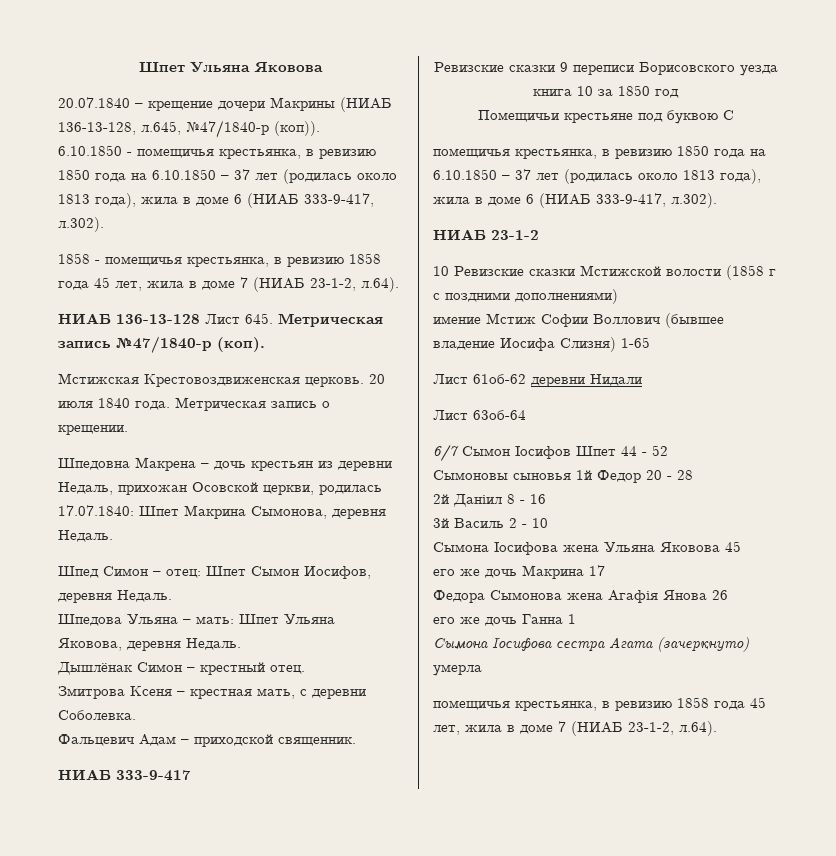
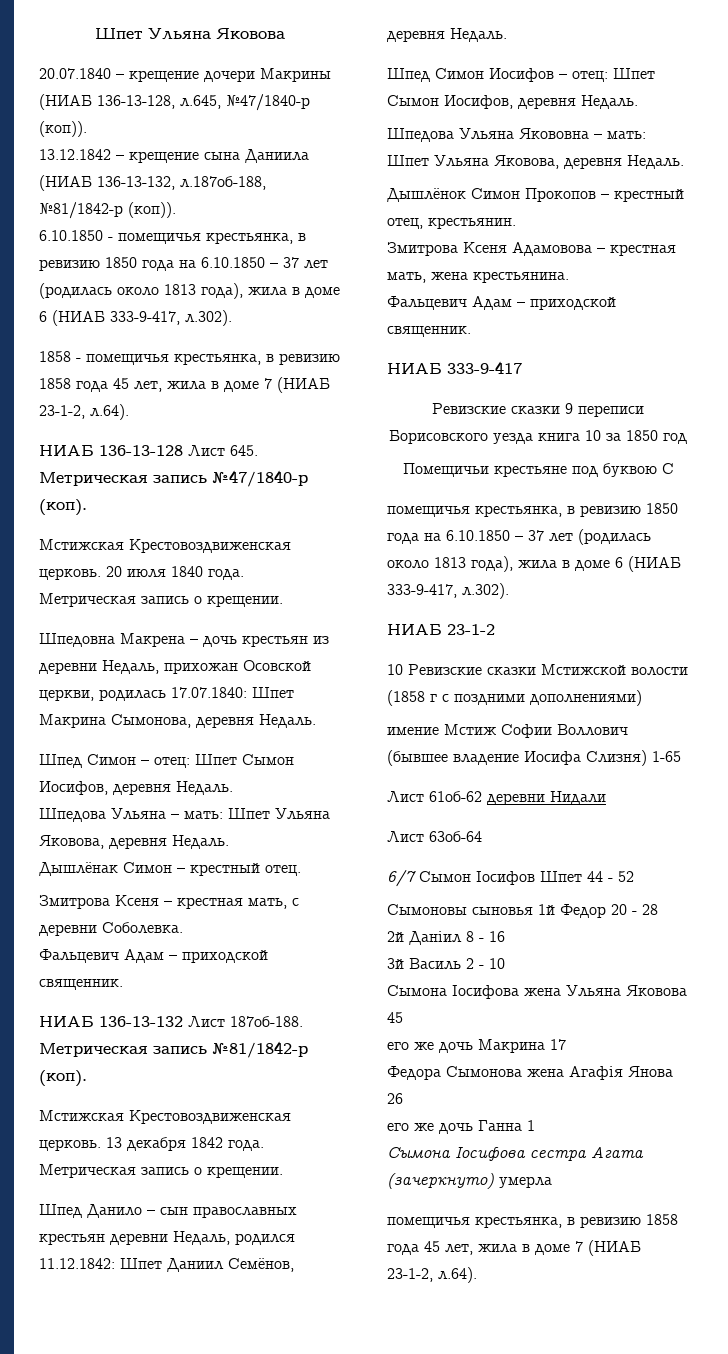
(320, 128) none -> [39,149,309,163] [39,175,266,191] [39,202,176,219] // 13.12.1842 – крещение сына Даниила (НИАБ 136-13-132, л.187об-188, №81/1842-р (коп)).
(356, 741) none -> [39,1016,303,1027] [39,1041,308,1058] [39,1070,87,1087] [39,1110,291,1124] [39,1137,264,1151] [39,1164,283,1178] [39,1204,297,1218] [39,1231,295,1245] [39,1258,294,1272] [387,28,507,42] [387,68,655,82] [387,95,638,109] [387,128,646,142] [387,155,684,169] [387,188,684,202] [387,217,516,229] [387,242,676,256] [387,271,569,283] [387,296,616,310] [387,326,471,337] // НИАБ 136-13-132 Лист 187об-188. Метрическая запись №81/1842-р (коп). // Мстижская Крестовоздвиженская церковь. 13 декабря 1842 года. Метрическая запись о крещении. // Шпед Данило – сын православных крестьян деревни Недаль, родился 11.12.1842: Шпет Даниил Семёнов, деревня Недаль. // Шпед Симон Иосифов – отец: Шпет Сымон Иосифов, деревня Недаль. // Шпедова Ульяна Якововна – мать: Шпет Ульяна Яковова, деревня Недаль. // Дышлёнок Симон Прокопов – крестный отец, крестьянин. // Змитрова Ксеня Адамовова – крестная мать, жена крестьянина. // Фальцевич Адам – приходской священник.

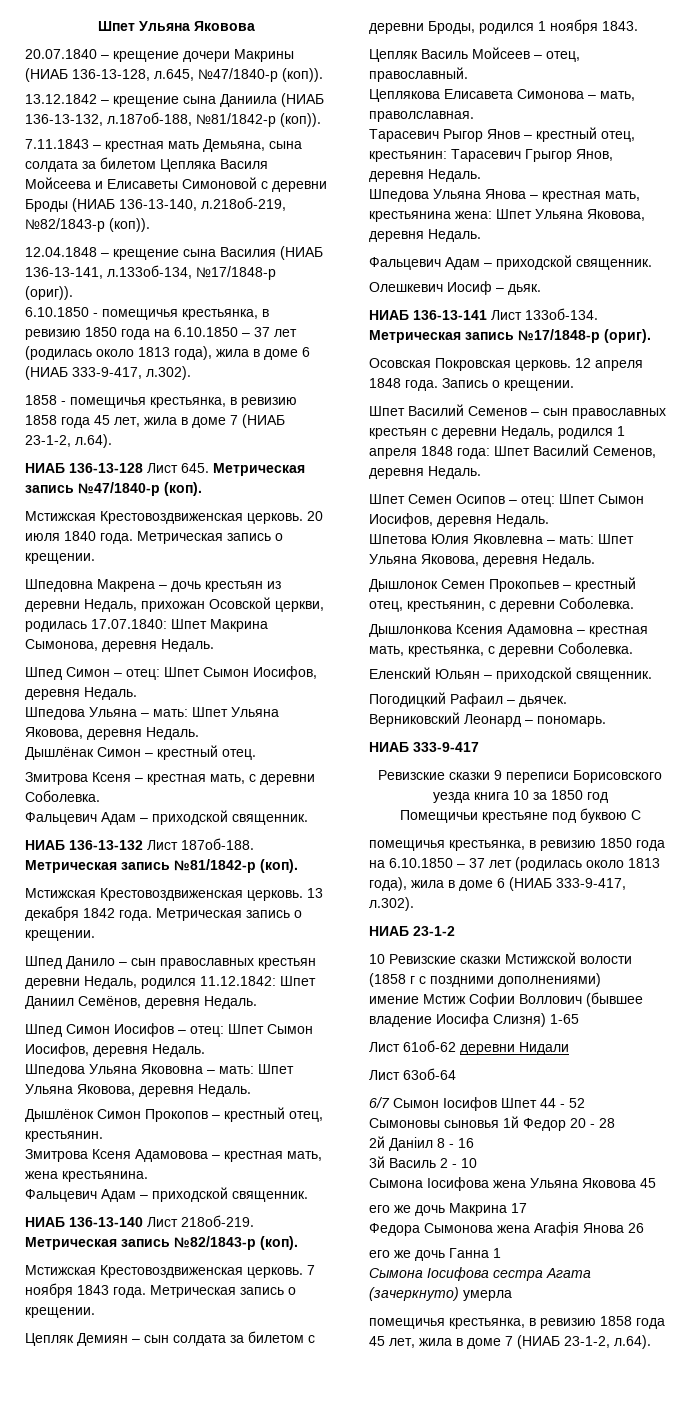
(176, 210) none -> [25,139,302,152] [25,157,268,172] [25,177,327,192] [25,197,286,212] [25,218,150,232] [25,246,323,260] [25,265,276,280] [25,286,73,300] // 7.11.1843 – крестная мать Демьяна, сына солдата за билетом Цепляка Василя Мойсеева и Елисаветы Симоновой с деревни Броды (НИАБ 136-13-140, л.218об-219, №82/1843-р (коп)). // 12.04.1848 – крещение сына Василия (НИАБ 136-13-141, л.133об-134, №17/1848-р (ориг)).
(471, 331) none -> [25,1215,254,1227] [25,1236,298,1250] [25,1265,315,1278] [25,1283,296,1298] [25,1307,95,1318] [25,1331,315,1346] [369,19,638,34] [369,47,580,62] [369,67,468,82] [369,89,635,102] [369,111,474,122] [369,127,635,142] [369,149,613,162] [369,169,481,182] [369,189,640,202] [369,209,645,222] [369,229,481,242] [369,255,652,270] [369,281,541,295] [369,308,598,320] [369,329,651,343] [369,358,643,371] [369,378,574,391] [369,404,666,419] [369,426,625,439] [369,444,656,459] [369,466,481,479] [369,494,644,507] [369,513,549,527] [369,534,634,544] [369,554,595,567] [369,577,636,592] [369,597,634,612] [369,624,648,637] [369,642,633,657] [369,667,652,682] [369,692,567,707] [369,712,606,727] // НИАБ 136-13-140 Лист 218об-219. Метрическая запись №82/1843-р (коп). // Мстижская Крестовоздвиженская церковь. 7 ноября 1843 года. Метрическая запись о крещении. // Цепляк Демиян – сын солдата за билетом с деревни Броды, родился 1 ноября 1843. // Цепляк Василь Мойсеев – отец, православный. // Цеплякова Елисавета Симонова – мать, праволславная. // Тарасевич Рыгор Янов – крестный отец, крестьянин: Тарасевич Грыгор Янов, деревня Недаль. // Шпедова Ульяна Янова – крестная мать, крестьянина жена: Шпет Ульяна Яковова, деревня Недаль. // Фальцевич Адам – приходской священник. // Олешкевич Иосиф – дьяк. // НИАБ 136-13-141 Лист 133об-134. Метрическая запись №17/1848-р (ориг). // Осовская Покровская церковь. 12 апреля 1848 года. Запись о крещении. // Шпет Василий Семенов – сын православных крестьян с деревни Недаль, родился 1 апреля 1848 года: Шпет Василий Семенов, деревня Недаль. // Шпет Семен Осипов – отец: Шпет Сымон Иосифов, деревня Недаль. // Шпетова Юлия Яковлевна – мать: Шпет Ульяна Яковова, деревня Недаль. // Дышлонок Семен Прокопьев – крестный отец, крестьянин, с деревни Соболевка. // Дышлонкова Ксения Адамовна – крестная мать, крестьянка, с деревни Соболевка. // Еленский Юльян – приходской священник. // Погодицкий Рафаил – дьячек. // Верниковский Леонард – пономарь.

